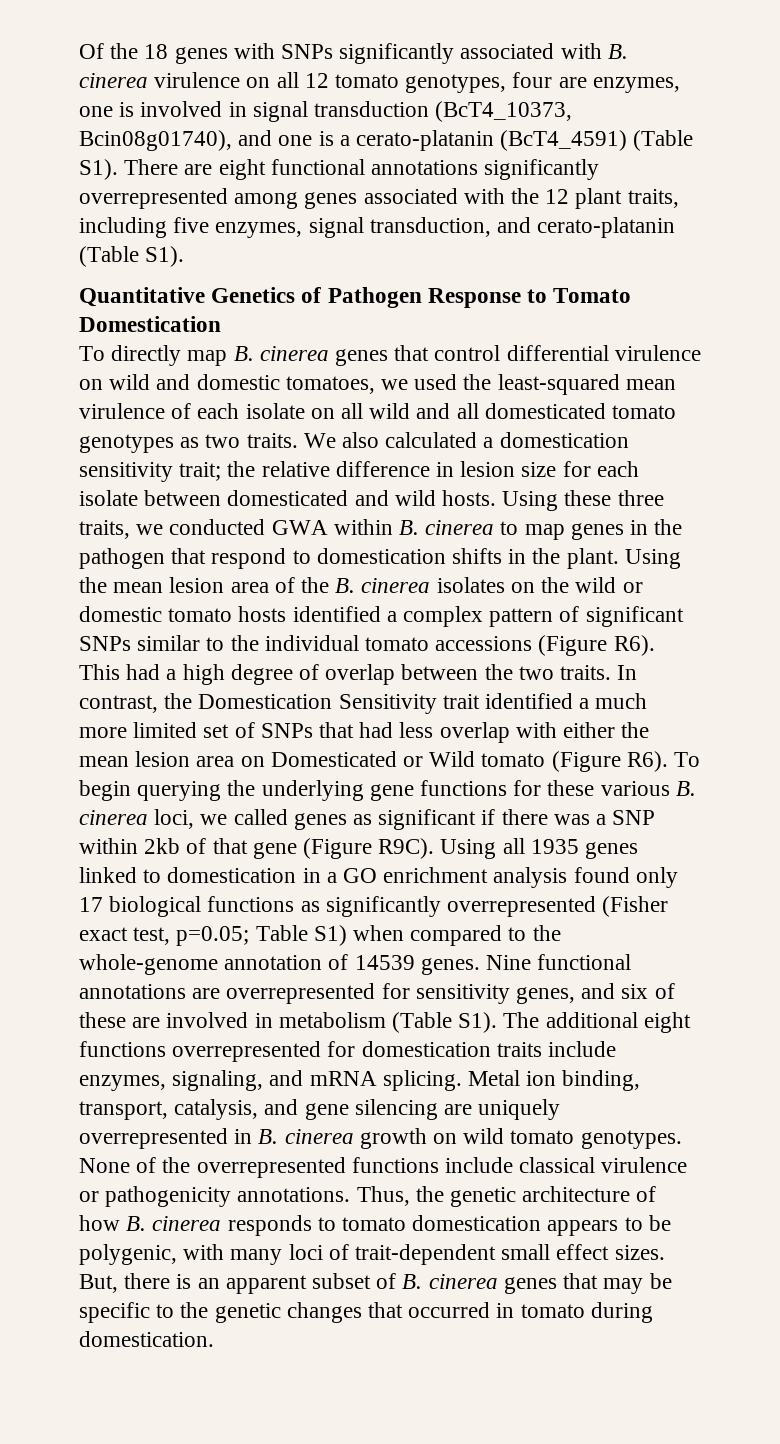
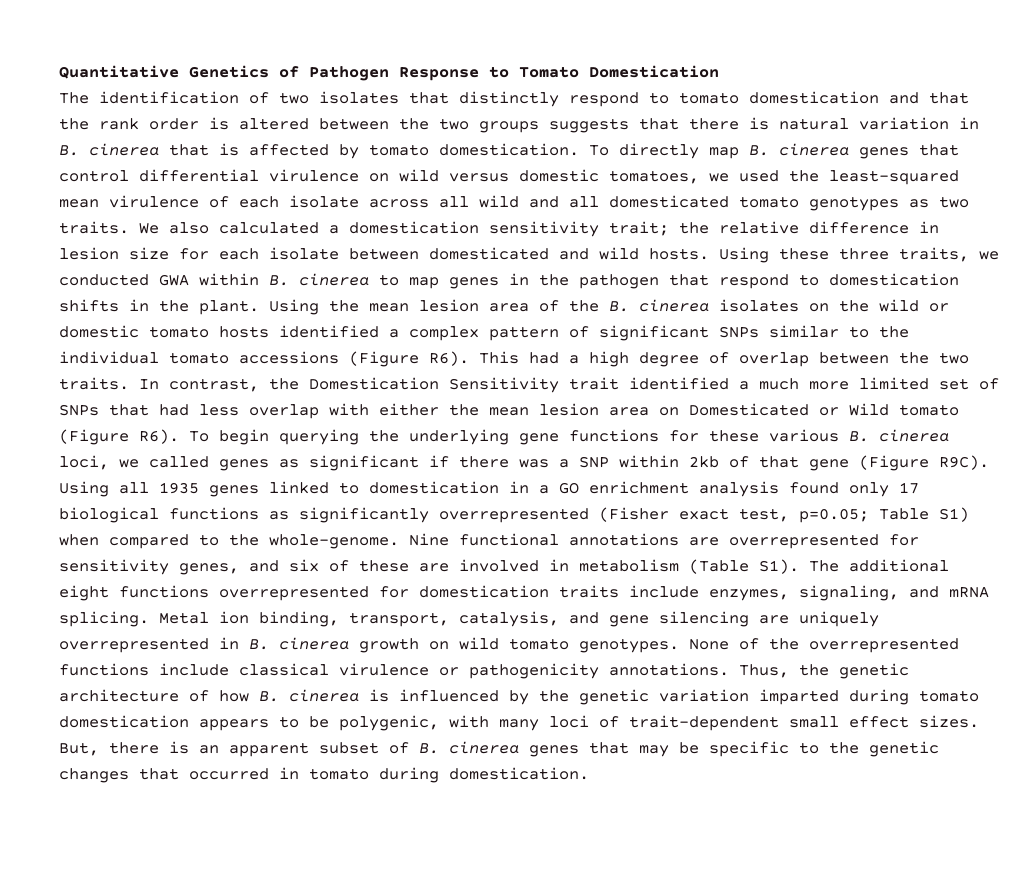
[79,43,628,64] [79,72,680,93] [79,101,573,122] [79,130,694,151] [79,159,600,180] [79,188,679,209] [79,217,676,238] [79,246,185,267] Of the 18 genes with SNPs significantly associated with B. cinerea virulence on all 12 tomato genotypes, four are enzymes, one is involved in signal transduction (BcT4_10373, Bcin08g01740), and one is a cerato-platanin (BcT4_4591) (Table S1). There are eight functional annotations significantly overrepresented among genes associated with the 12 plant traits, including five enzymes, signal transduction, and cerato-platanin (Table S1). // -> (59, 72) none
(221, 324) none -> [59,91,969,107] [59,117,979,133] [59,143,579,159] The identification of two isolates that distinctly respond to tomato domestication and that the rank order is altered between the two groups suggests that there is natural variation in B. cinerea that is affected by tomato domestication.
[156,374,191,390] and -> [449,173,509,182] versus
[310,408,335,419] on -> [369,199,429,208] across
[79,954,480,975] whole-genome annotation of 14539 genes. -> [269,534,399,549] whole-genome.
[227,1215,336,1236] responds to -> [369,689,909,705] is influenced by the genetic variation imparted during

